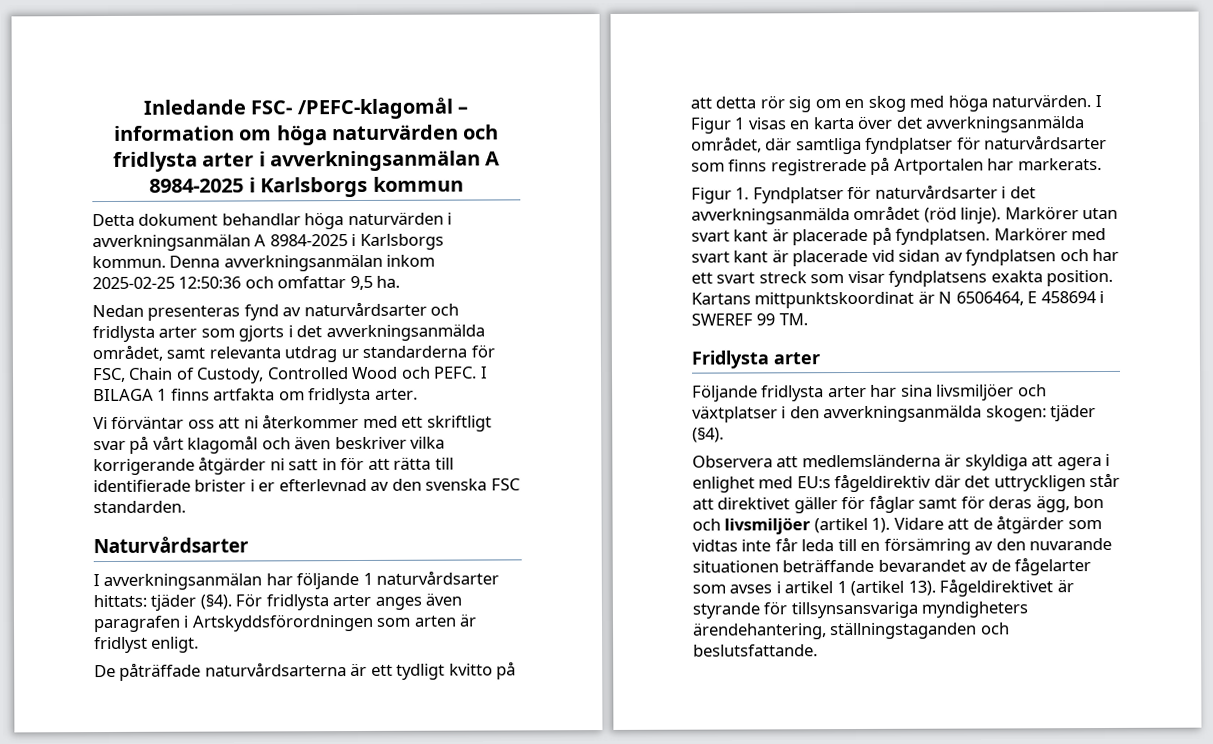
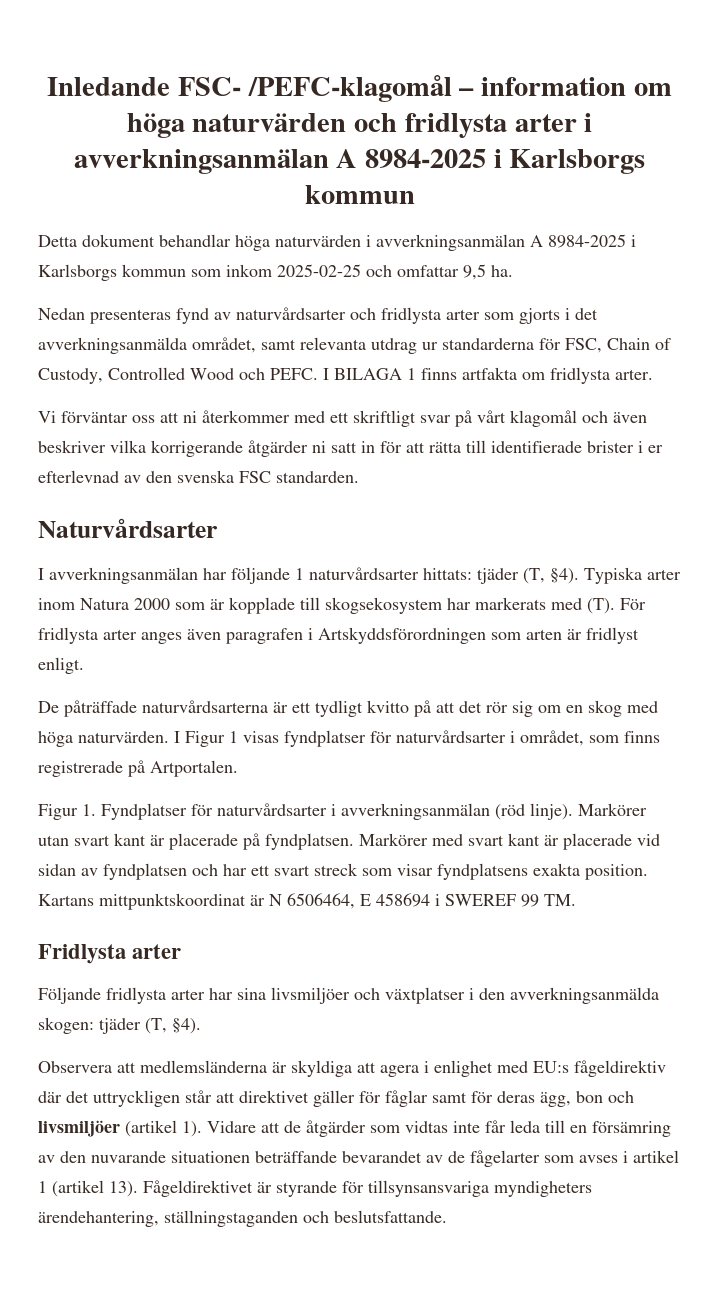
[92,253,383,272] kommun. Denna avverkningsanmälan -> [122,264,221,277] kommun som
[178,276,242,289] 12:50:36 -> (361, 270) none
[199,594,232,610] (§4). -> [523,567,681,584] [38,597,615,614] (T, §4). Typiska arter inom Natura 2000 som är kopplade till skogsekosystem har markerats med (T).
[715,96,757,109] detta -> [459,701,482,713] det
[789,115,1086,133] [691,136,862,155] en karta över det avverkningsanmälda området, där samtliga -> (279, 737) none
(1108, 142) none -> [510,730,584,746] i området,
[893,158,1102,175] Artportalen har markerats. -> [150,760,238,777] Artportalen.
[1009,186,1036,199] [691,205,921,225] det avverkningsanmälda området -> [341,803,490,820] avverkningsanmälan
[692,427,724,443] (§4). -> [145,1018,201,1034] (T, §4).

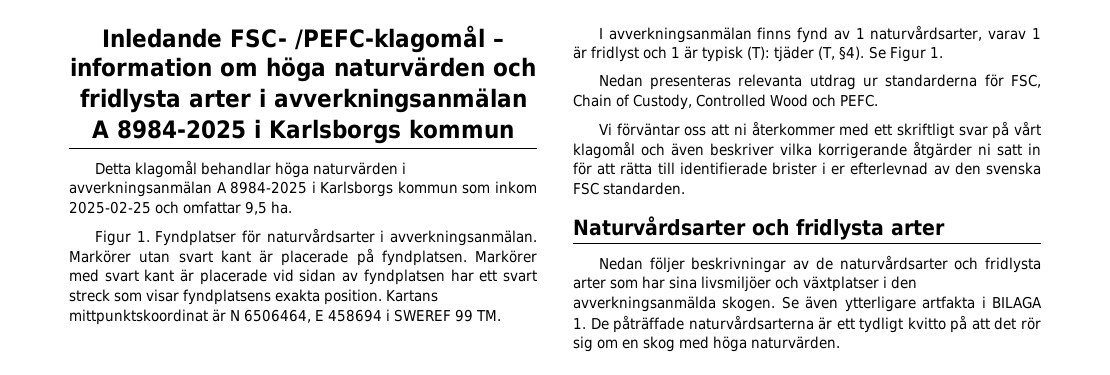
[82,234,155,247] dokument -> [134,160,197,178] klagomål
[38,307,598,324] [38,337,296,354] Nedan presenteras fynd av naturvårdsarter och fridlysta arter som gjorts i det avverkningsanmälda området, samt -> [94,228,537,246] [69,248,537,266] [69,269,537,285] [69,289,439,305] [69,309,502,325] [598,25,1041,43] [573,46,943,62] [598,74,732,90] Figur 1. Fyndplatser för naturvårdsarter i avverkningsanmälan. Markörer utan svart kant är placerade på fyndplatsen. Markörer med svart kant är placerade vid sidan av fyndplatsen har ett svart streck som visar fyndplatsens exakta position. Kartans mittpunktskoordinat är N 6506464, E 458694 i SWEREF 99 TM. // I avverkningsanmälan finns fynd av 1 naturvårdsarter, varav 1 är fridlyst och 1 är typisk (T): tjäder (T, §4). Se Figur 1. // Nedan presenteras
[323,367,653,384] I BILAGA 1 finns artfakta om fridlysta arter. -> (879, 100) none
[38,567,681,584] [38,597,646,614] [38,627,639,644] [38,657,84,674] // I avverkningsanmälan har följande 1 naturvårdsarter hittats: tjäder (T, §4). Typiska arter inom Natura 2000 som är kopplade till skogsekosystem har markerats med (T). För fridlysta arter anges även paragrafen i Artskyddsförordningen som arten är fridlyst enligt. // -> [752,219,945,240] [598,255,1041,273] [573,276,918,292] [573,296,1042,312] [573,318,586,329] och fridlysta arter // Nedan följer beskrivningar av de naturvårdsarter och fridlysta arter som har sina livsmiljöer och växtplatser i den avverkningsanmälda skogen. Se även ytterligare artfakta i BILAGA 1.
[174,730,660,747] [38,760,238,777] [38,803,647,820] [38,833,660,850] [38,863,648,880] [38,893,576,910] [38,944,182,964] [38,987,659,1004] [38,1017,201,1034] [38,1060,666,1077] [38,1090,634,1107] [38,1120,671,1137] [38,1150,679,1167] [38,1180,592,1197] [38,1210,447,1227] I Figur 1 visas fyndplatser för naturvårdsarter i området, som finns registrerade på Artportalen. // Figur 1. Fyndplatser för naturvårdsarter i avverkningsanmälan (röd linje). Markörer utan svart kant är placerade på fyndplatsen. Markörer med svart kant är placerade vid sidan av fyndplatsen och har ett svart streck som visar fyndplatsens exakta position. Kartans mittpunktskoordinat är N 6506464, E 458694 i SWEREF 99 TM. // Fridlysta arter // Följande fridlysta arter har sina livsmiljöer och växtplatser i den avverkningsanmälda skogen: tjäder (T, §4). // Observera att medlemsländerna är skyldiga att agera i enlighet med EU:s fågeldirektiv där det uttryckligen står att direktivet gäller för fåglar samt för deras ägg, bon och livsmiljöer (artikel 1). Vidare att de åtgärder som vidtas inte får leda till en försämring av den nuvarande situationen beträffande bevarandet av de fågelarter som avses i artikel 1 (artikel 13). Fågeldirektivet är styrande för tillsynsansvariga myndigheters ärendehantering, ställningstaganden och beslutsfattande. -> (841, 342) none

